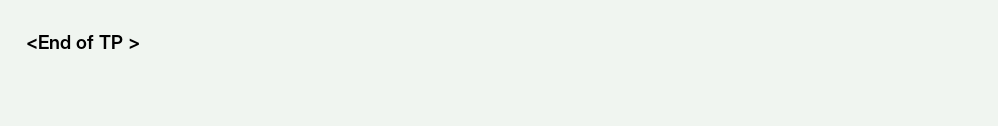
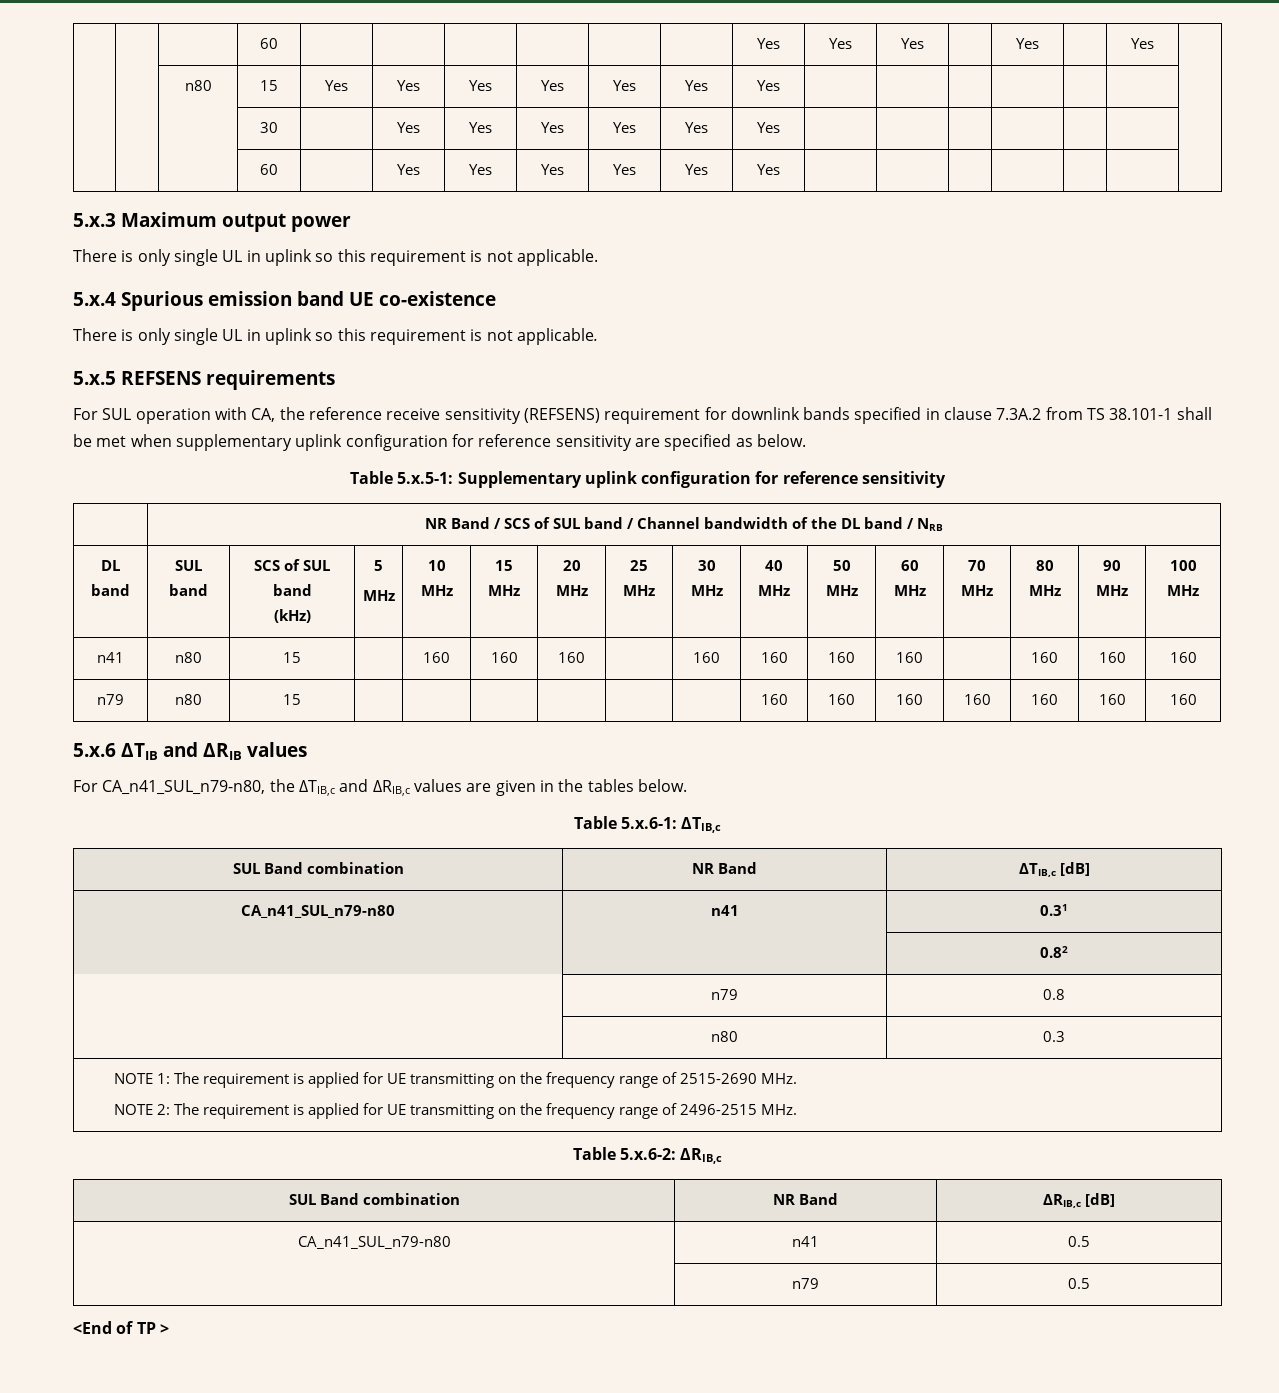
(26, 42) none -> [260,38,278,49] [757,38,780,49] [829,38,852,49] [901,38,924,49] [1016,38,1039,49] [1131,38,1154,49] [184,80,212,91] [260,80,278,91] [325,80,348,91] [397,80,420,91] [469,80,492,91] [541,80,564,91] [613,80,636,91] [685,80,708,91] [757,80,780,91] [260,122,278,133] [397,122,420,133] [469,122,492,133] [541,122,564,133] [613,122,636,133] [685,122,708,133] [757,122,780,133] [260,164,278,175] [397,164,420,175] [469,164,492,175] [541,164,564,175] [613,164,636,175] [685,164,708,175] [757,164,780,175] [73,212,351,232] [73,249,598,266] [73,291,496,311] [73,328,598,345] [73,370,335,390] [73,407,1212,424] [73,434,806,451] [349,471,947,488] [425,517,943,531] [101,560,120,571] [91,584,130,596] [175,560,202,571] [169,584,208,596] [254,559,330,571] [272,584,312,596] [273,609,311,623] [374,560,383,571] [362,590,395,601] [427,560,446,571] [420,585,453,596] [495,560,513,571] [488,585,520,596] [562,560,581,571] [555,585,588,596] [630,560,648,571] [623,585,655,596] [697,560,716,571] [690,585,723,596] [765,560,783,571] [758,585,790,596] [832,560,851,571] [825,585,858,596] [900,560,919,571] [893,585,926,596] [968,560,986,571] [961,585,993,596] [1035,560,1054,571] [1028,585,1061,596] [1103,560,1121,571] [1096,585,1128,596] [1169,560,1197,571] [1167,585,1199,596] [97,652,124,663] [175,652,202,663] [283,652,301,663] [423,652,450,663] [490,652,518,663] [558,652,585,663] [693,652,720,663] [760,652,788,663] [828,652,855,663] [896,652,923,663] [1031,652,1058,663] [1098,652,1126,663] [1169,652,1197,663] [97,694,124,705] [175,694,202,705] [283,694,301,705] [760,694,788,705] [828,694,855,705] [896,694,923,705] [963,694,991,705] [1031,694,1058,705] [1098,694,1126,705] [1169,694,1197,705] [73,742,307,760] [73,779,687,796] [573,816,722,833] [232,862,404,874] [692,862,757,874] [1018,862,1090,877] [241,905,395,918] [710,905,739,916] [1040,904,1068,916] [1040,946,1068,958] [711,989,738,1000] [1043,989,1065,1000] [711,1031,738,1042] [1043,1031,1065,1042] [114,1072,798,1088] [114,1103,798,1119] [572,1147,723,1164] [288,1193,460,1205] [773,1193,838,1205] [1043,1193,1115,1208] [297,1236,451,1249] [792,1236,819,1247] [1068,1236,1090,1247] [792,1278,819,1289] [1068,1278,1090,1289] | | | 60 | | | | | | | Yes | Yes | Yes | | Yes | | Yes | // | | n80 | 15 | Yes | Yes | Yes | Yes | Yes | Yes | Yes | | | | | | | // | | | 30 | | Yes | Yes | Yes | Yes | Yes | Yes | | | | | | | // | | | 60 | | Yes | Yes | Yes | Yes | Yes | Yes | | | | | | | // 5.x.3 Maximum output power // There is only single UL in uplink so this requirement is not applicable. // 5.x.4 Spurious emission band UE co-existence // There is only single UL in uplink so this requirement is not applicable. // 5.x.5 REFSENS requirements // For SUL operation with CA, the reference receive sensitivity (REFSENS) requirement for downlink bands specified in clause 7.3A.2 from TS 38.101-1 shall be met when supplementary uplink configuration for reference sensitivity are specified as below. // Table 5.x.5-1: Supplementary uplink configuration for reference sensitivity // | NR Band / SCS of SUL band / Channel bandwidth of the DL band / NRB // DL band | SUL band | SCS of SUL band // (kHz) | 5 // MHz | 10 MHz | 15 MHz | 20 MHz | 25 MHz | 30 MHz | 40 MHz | 50 MHz | 60 MHz | 70 MHz | 80 MHz | 90 MHz | 100 MHz // n41 | n80 | 15 | | 160 | 160 | 160 | | 160 | 160 | 160 | 160 | | 160 | 160 | 160 // n79 | n80 | 15 | | | | | | | 160 | 160 | 160 | 160 | 160 | 160 | 160 // 5.x.6 ∆TIB and ∆RIB values // For CA_n41_SUL_n79-n80, the ΔTIB,c and ΔRIB,c values are given in the tables below. // Table 5.x.6-1: ΔTIB,c // SUL Band combination | NR Band | ΔTIB,c [dB] // CA_n41_SUL_n79-n80 | n41 | 0.31 // | | 0.82 // | n79 | 0.8 // | n80 | 0.3 // NOTE 1: The requirement is applied for UE transmitting on the frequency range of 2515-2690 MHz. // NOTE 2: The requirement is applied for UE transmitting on the frequency range of 2496-2515 MHz. // Table 5.x.6-2: ΔRIB,c // SUL Band combination | NR Band | ΔRIB,c [dB] // CA_n41_SUL_n79-n80 | n41 | 0.5 // | n79 | 0.5 //

